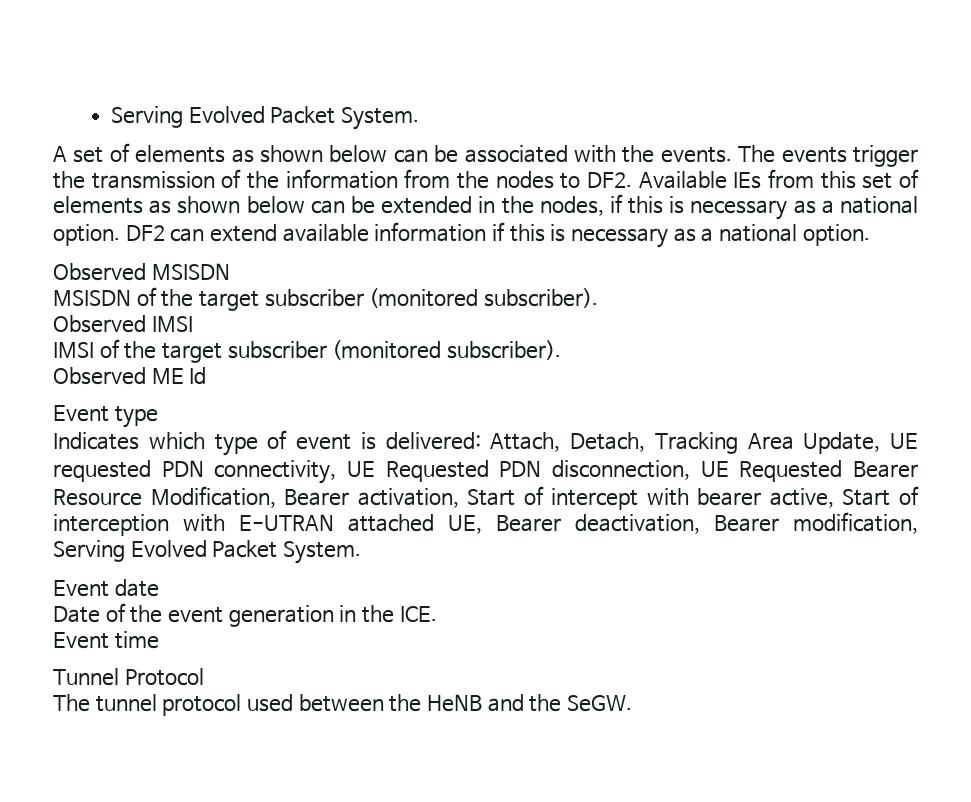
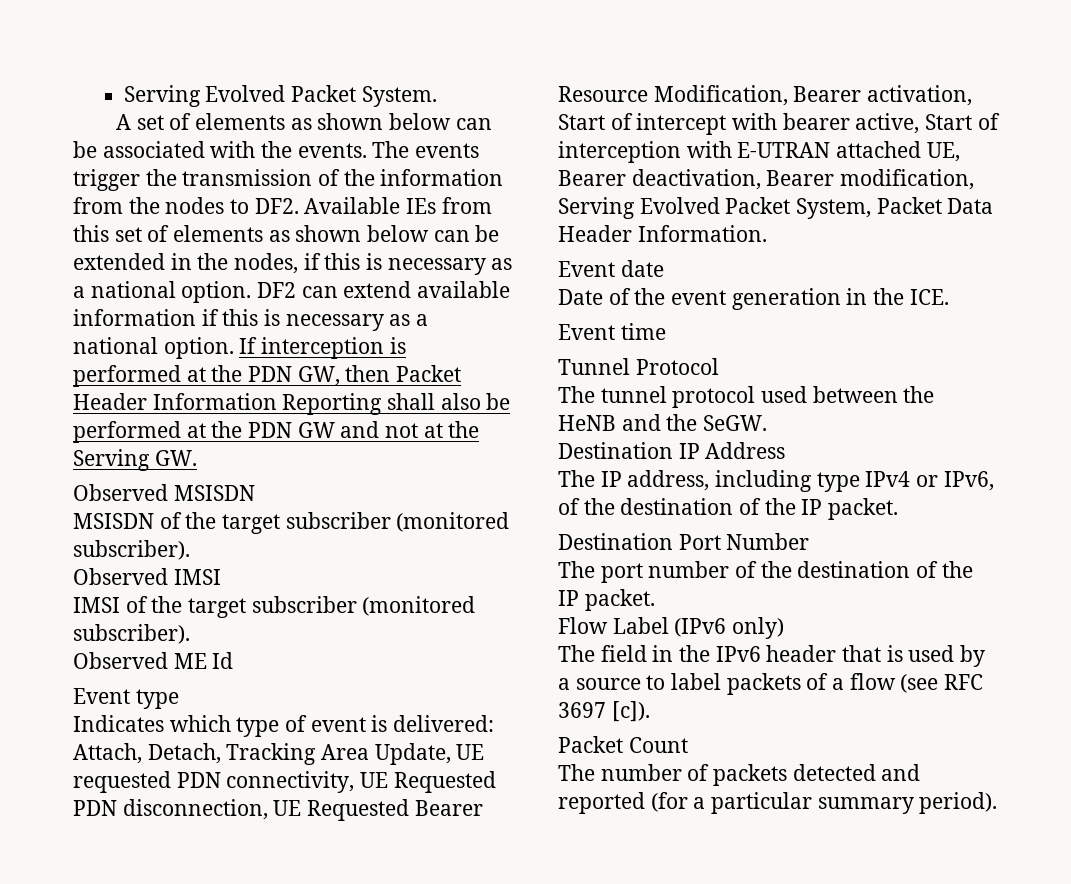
(870, 235) none -> [239,337,406,359] [73,365,462,387] [73,393,511,415] [73,421,480,443] [73,449,197,471] If interception is performed at the PDN GW, then Packet Header Information Reporting shall also be performed at the PDN GW and not at the Serving GW.
[282,541,361,564] System. -> [796,197,994,219] [558,225,767,242] System, Packet Data Header Information.
(632, 703) none -> [558,442,786,459] [558,470,994,492] [558,498,899,520] [558,533,810,550] [558,561,973,583] [558,589,655,611] [558,617,785,639] [558,645,986,667] [558,673,984,695] [558,701,650,722] [558,736,688,753] [558,764,921,786] [558,792,998,814] // Destination IP Address // The IP address, including type IPv4 or IPv6, of the destination of the IP packet. // Destination Port Number // The port number of the destination of the IP packet. // Flow Label (IPv6 only) // The field in the IPv6 header that is used by a source to label packets of a flow (see RFC 3697 [c]). // Packet Count // The number of packets detected and reported (for a particular summary period).

